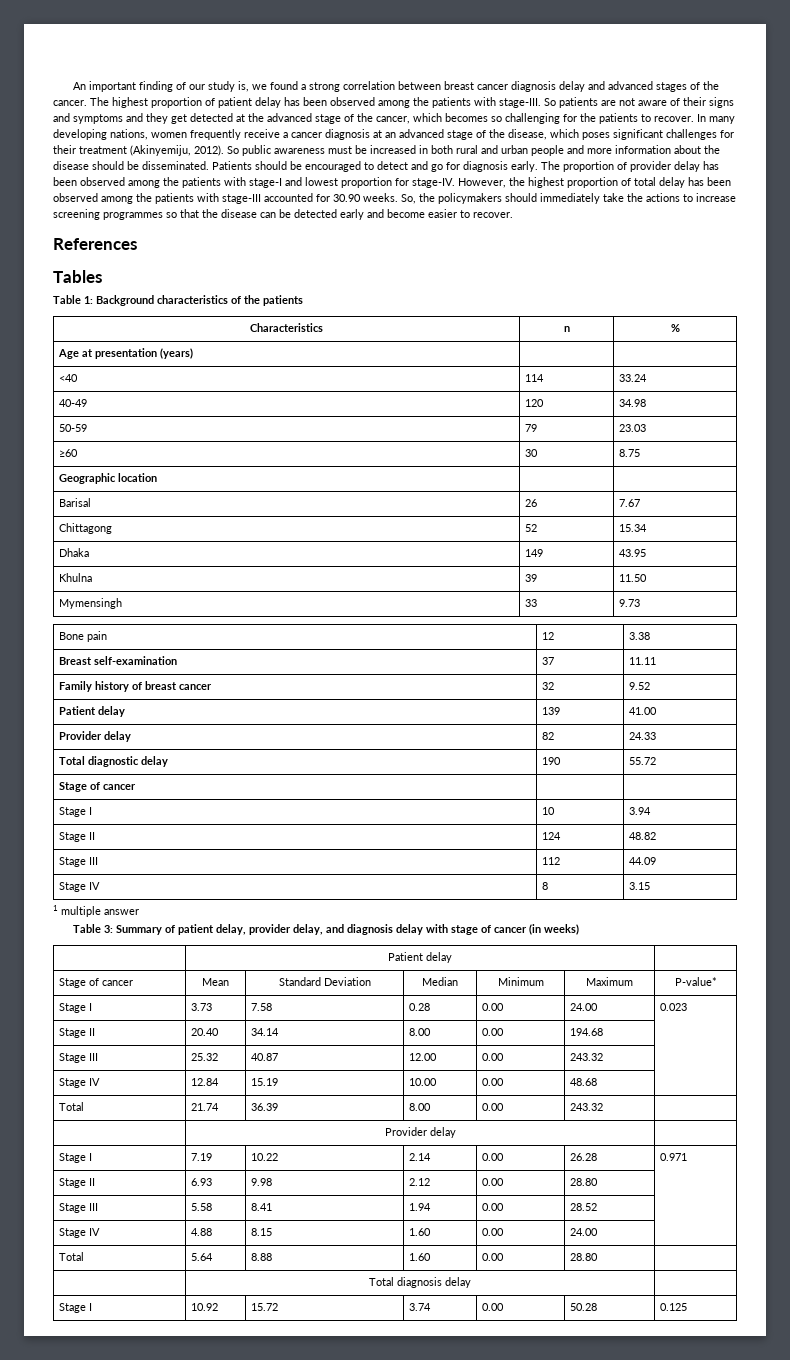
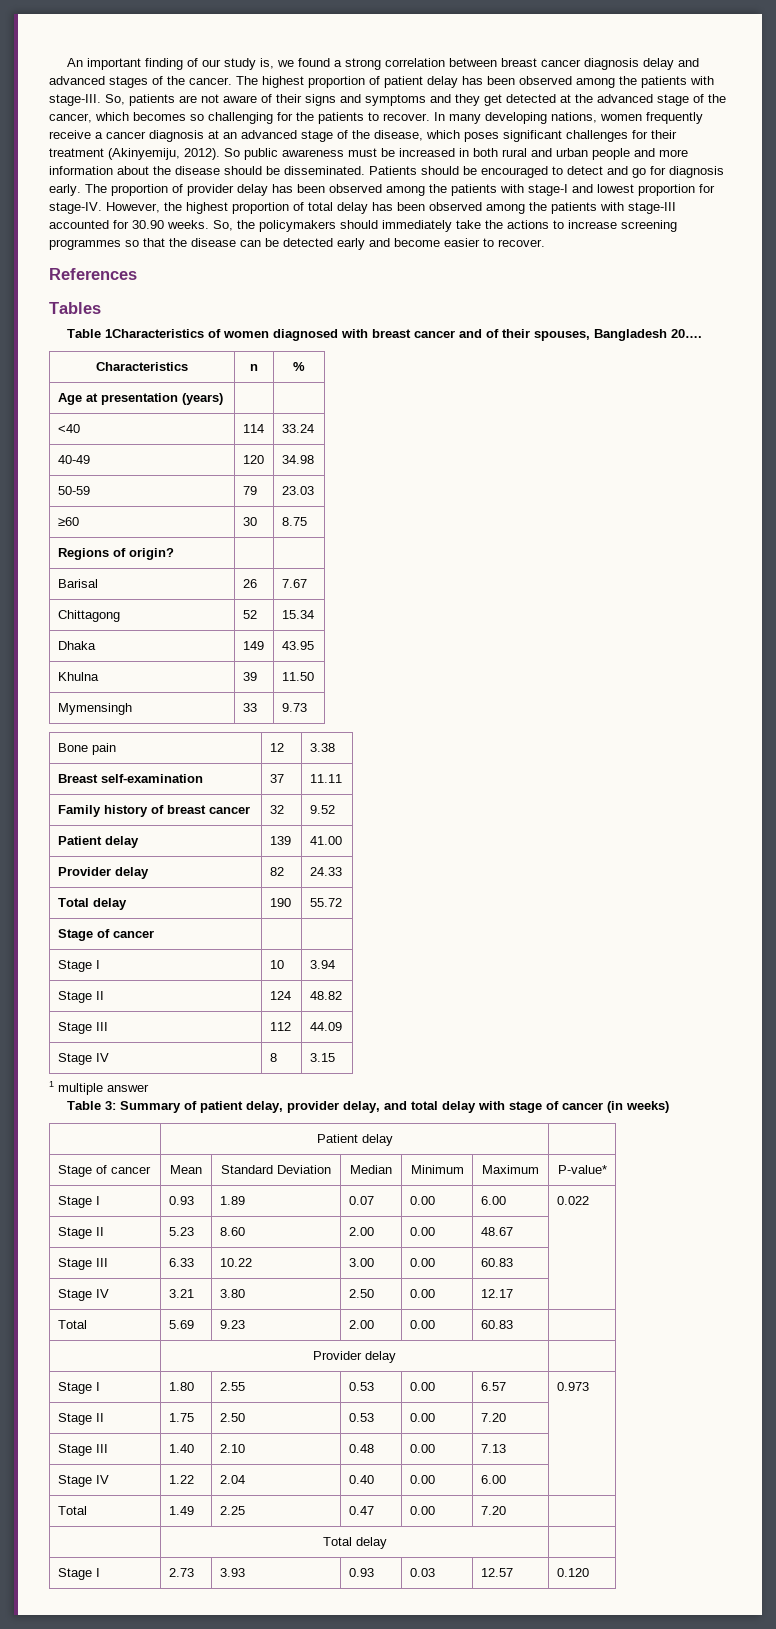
[544,98,556,106] So -> [105,94,125,105] So,
[84,295,303,306] 1: Background characteristics of the patients -> [105,329,703,341] 1Characteristics of women diagnosed with breast cancer and of their spouses, Bangladesh 20….
[58,473,157,484] Geographic location -> [57,548,174,560] Regions of origin?
[87,756,139,767] diagnostic -> (89, 902) none
[346,924,393,935] diagnosis -> [411,1101,439,1110] total
[190,1003,212,1011] [250,1003,272,1011] [408,1003,430,1011] [481,1003,504,1011] [569,1003,598,1011] [659,1003,687,1011] [58,1028,95,1038] [190,1028,219,1036] [250,1028,279,1036] [408,1028,431,1036] [481,1028,504,1036] [569,1028,603,1036] [58,1053,98,1063] [190,1053,218,1061] [250,1053,278,1061] [408,1053,437,1061] [481,1053,504,1061] [569,1053,603,1061] [58,1078,100,1088] [190,1078,219,1086] [250,1078,278,1086] [408,1078,437,1086] [481,1078,504,1086] [569,1078,597,1086] [58,1102,84,1111] [190,1103,219,1111] [250,1103,278,1111] [408,1103,431,1111] [481,1103,504,1111] [569,1103,603,1111] 3.73 | 7.58 | 0.28 | 0.00 | 24.00 | 0.023 // Stage II | 20.40 | 34.14 | 8.00 | 0.00 | 194.68 | // Stage III | 25.32 | 40.87 | 12.00 | 0.00 | 243.32 | // Stage IV | 12.84 | 15.19 | 10.00 | 0.00 | 48.68 | // Total | 21.74 | 36.39 | 8.00 | 0.00 | 243.32 -> [168,1196,194,1205] [219,1196,245,1205] [348,1196,374,1205] [409,1196,435,1205] [480,1196,506,1205] [556,1196,589,1205] [57,1227,104,1239] [168,1227,194,1236] [219,1227,245,1236] [348,1227,374,1236] [409,1227,435,1236] [480,1227,513,1236] [57,1258,108,1270] [168,1258,194,1267] [219,1258,252,1267] [348,1258,374,1267] [409,1258,435,1267] [480,1258,513,1267] [57,1289,109,1301] [168,1289,194,1298] [219,1289,245,1298] [348,1289,374,1298] [409,1289,435,1298] [480,1289,513,1298] [57,1320,87,1329] [168,1320,194,1329] [219,1320,245,1329] [348,1320,374,1329] [409,1320,435,1329] [480,1320,513,1329] 0.93 | 1.89 | 0.07 | 0.00 | 6.00 | 0.022 // Stage II | 5.23 | 8.60 | 2.00 | 0.00 | 48.67 | // Stage III | 6.33 | 10.22 | 3.00 | 0.00 | 60.83 | // Stage IV | 3.21 | 3.80 | 2.50 | 0.00 | 12.17 | // Total | 5.69 | 9.23 | 2.00 | 0.00 | 60.83
[190,1153,212,1161] [250,1153,278,1161] [408,1153,431,1161] [481,1153,504,1161] [569,1153,597,1161] [659,1153,687,1161] [58,1178,95,1188] [190,1178,212,1186] [250,1178,272,1186] [408,1178,430,1186] [481,1178,504,1186] [569,1178,598,1186] [58,1203,98,1213] [190,1203,212,1211] [250,1203,272,1211] [408,1203,431,1211] [481,1203,504,1211] [569,1203,597,1211] [58,1228,100,1238] [190,1228,212,1236] [250,1228,272,1236] [408,1228,431,1236] [481,1228,504,1236] [569,1228,598,1236] [58,1252,84,1261] [190,1253,213,1261] [250,1253,272,1261] [408,1253,431,1261] [481,1253,504,1261] [569,1253,598,1261] [369,1277,471,1288] [58,1303,92,1313] [190,1303,218,1311] [250,1303,278,1311] [408,1303,431,1311] [481,1303,504,1311] [569,1303,597,1311] [659,1303,687,1311] 7.19 | 10.22 | 2.14 | 0.00 | 26.28 | 0.971 // Stage II | 6.93 | 9.98 | 2.12 | 0.00 | 28.80 | // Stage III | 5.58 | 8.41 | 1.94 | 0.00 | 28.52 | // Stage IV | 4.88 | 8.15 | 1.60 | 0.00 | 24.00 | // Total | 5.64 | 8.88 | 1.60 | 0.00 | 28.80 | // | Total diagnosis delay | // Stage I | 10.92 | 15.72 | 3.74 | 0.00 | 50.28 | 0.125 -> [168,1382,194,1391] [219,1382,245,1391] [348,1382,374,1391] [409,1382,435,1391] [480,1382,506,1391] [556,1382,589,1391] [57,1413,104,1425] [168,1413,194,1422] [219,1413,245,1422] [348,1413,374,1422] [409,1413,435,1422] [480,1413,506,1422] [57,1444,108,1456] [168,1444,194,1453] [219,1444,245,1453] [348,1444,374,1453] [409,1444,435,1453] [480,1444,506,1453] [57,1475,109,1487] [168,1475,194,1484] [219,1475,245,1484] [348,1475,374,1484] [409,1475,435,1484] [480,1475,506,1484] [57,1506,87,1515] [168,1506,194,1515] [219,1506,245,1515] [348,1506,374,1515] [409,1506,435,1515] [480,1506,506,1515] [322,1537,387,1549] [57,1568,100,1580] [168,1568,194,1577] [219,1568,245,1577] [348,1568,374,1577] [409,1568,435,1577] [480,1568,513,1577] [556,1568,589,1577] 1.80 | 2.55 | 0.53 | 0.00 | 6.57 | 0.973 // Stage II | 1.75 | 2.50 | 0.53 | 0.00 | 7.20 | // Stage III | 1.40 | 2.10 | 0.48 | 0.00 | 7.13 | // Stage IV | 1.22 | 2.04 | 0.40 | 0.00 | 6.00 | // Total | 1.49 | 2.25 | 0.47 | 0.00 | 7.20 | // | Total delay | // Stage I | 2.73 | 3.93 | 0.93 | 0.03 | 12.57 | 0.120

